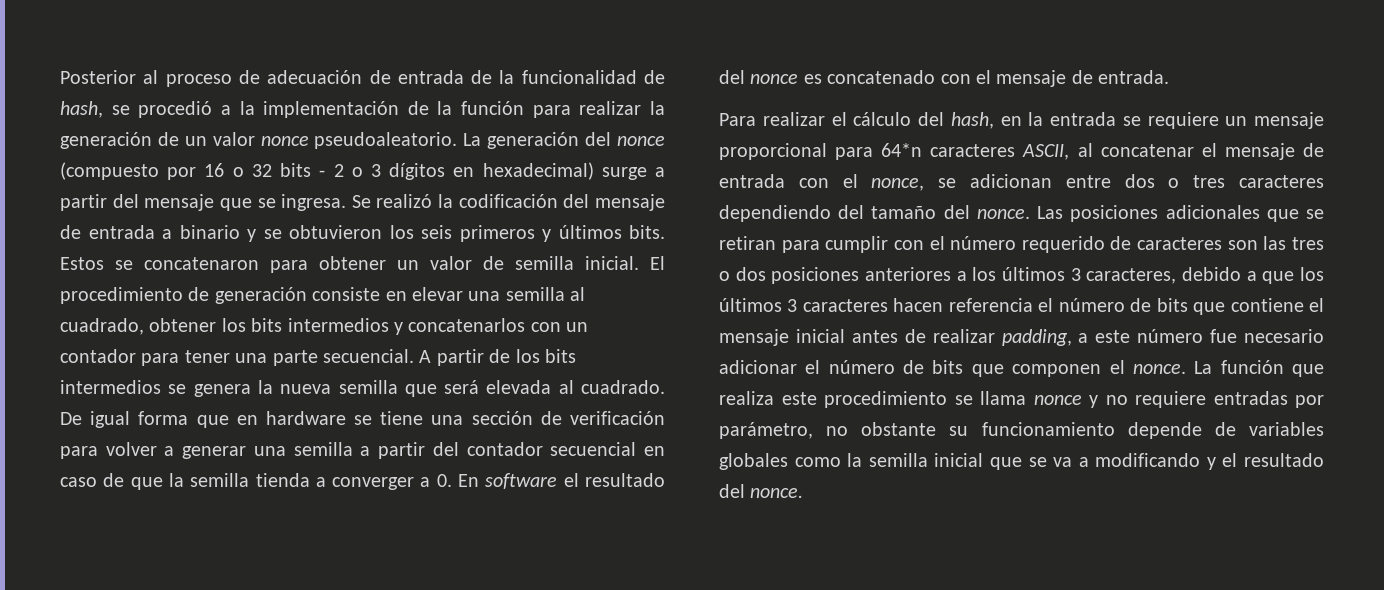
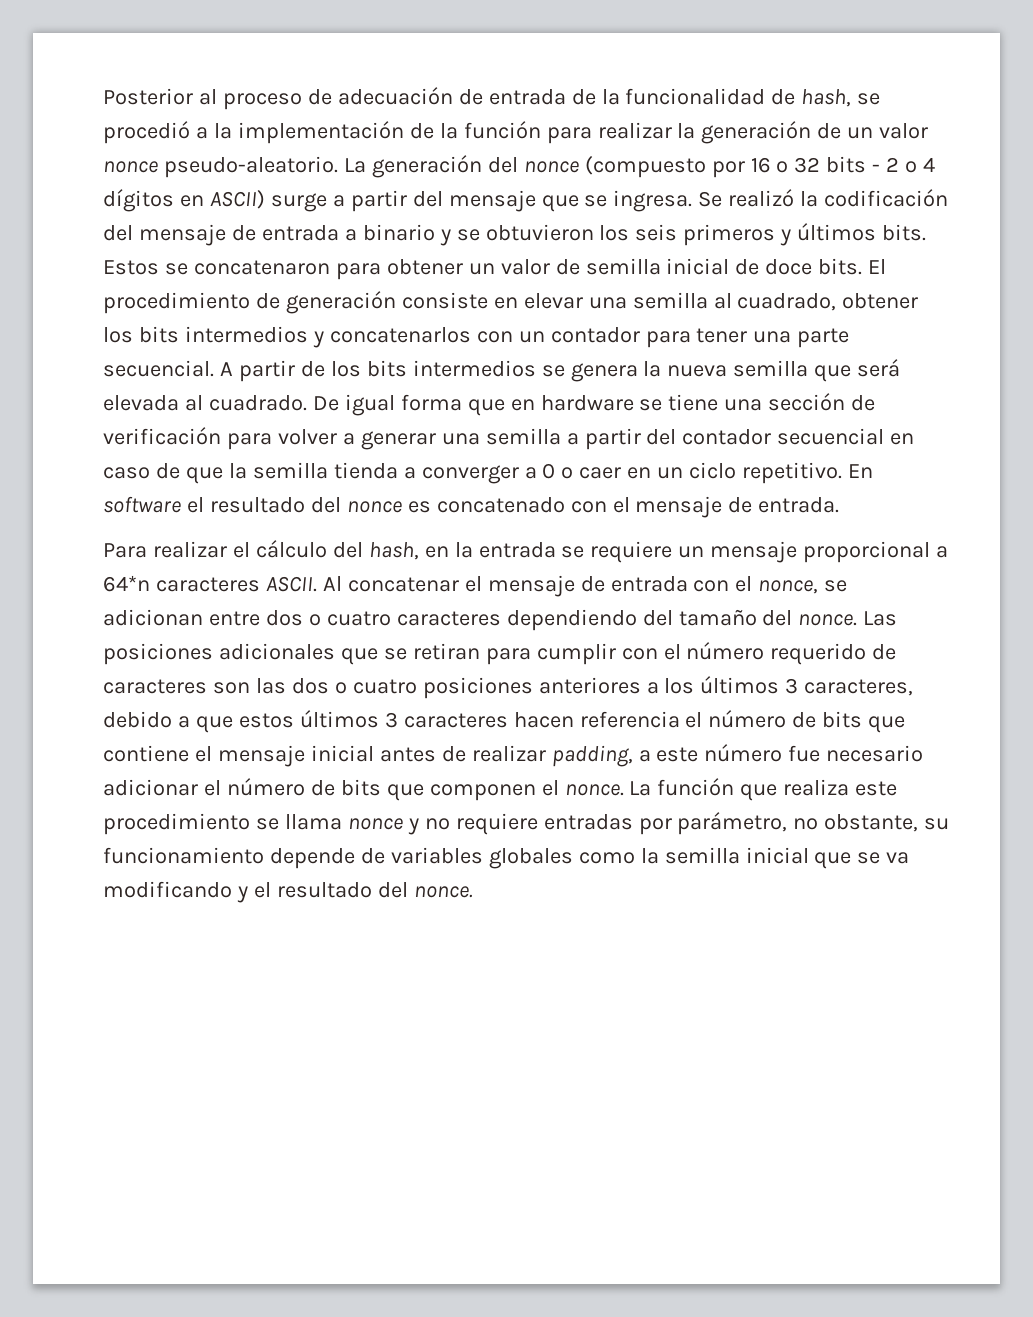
[314,132,458,149] pseudoaleatorio. -> [163,156,338,178] pseudo-aleatorio.
[370,164,381,177] 3 -> [923,157,936,172] 4
[482,162,594,180] hexadecimal) -> [209,190,265,209] ASCII)
[585,256,639,270] inicial. -> [666,258,863,275] inicial de doce bits.
[436,474,452,487] 0. -> [542,462,843,484] 0 o caer en un ciclo repetitivo.
[835,147,874,160] para -> [936,546,949,558] a
[1022,143,1093,160] ASCII, al -> [265,576,342,592] ASCII. Al
[1193,175,1226,188] tres -> [326,611,391,626] cuatro
[1292,237,1324,250] [719,267,766,281] tres o dos -> [291,678,417,694] dos o cuatro
[1300,267,1324,281] los -> [238,713,294,728] estos
[861,422,937,436] obstante -> [824,814,919,832] obstante,
[1078,457,1089,467] a -> (910, 858) none

